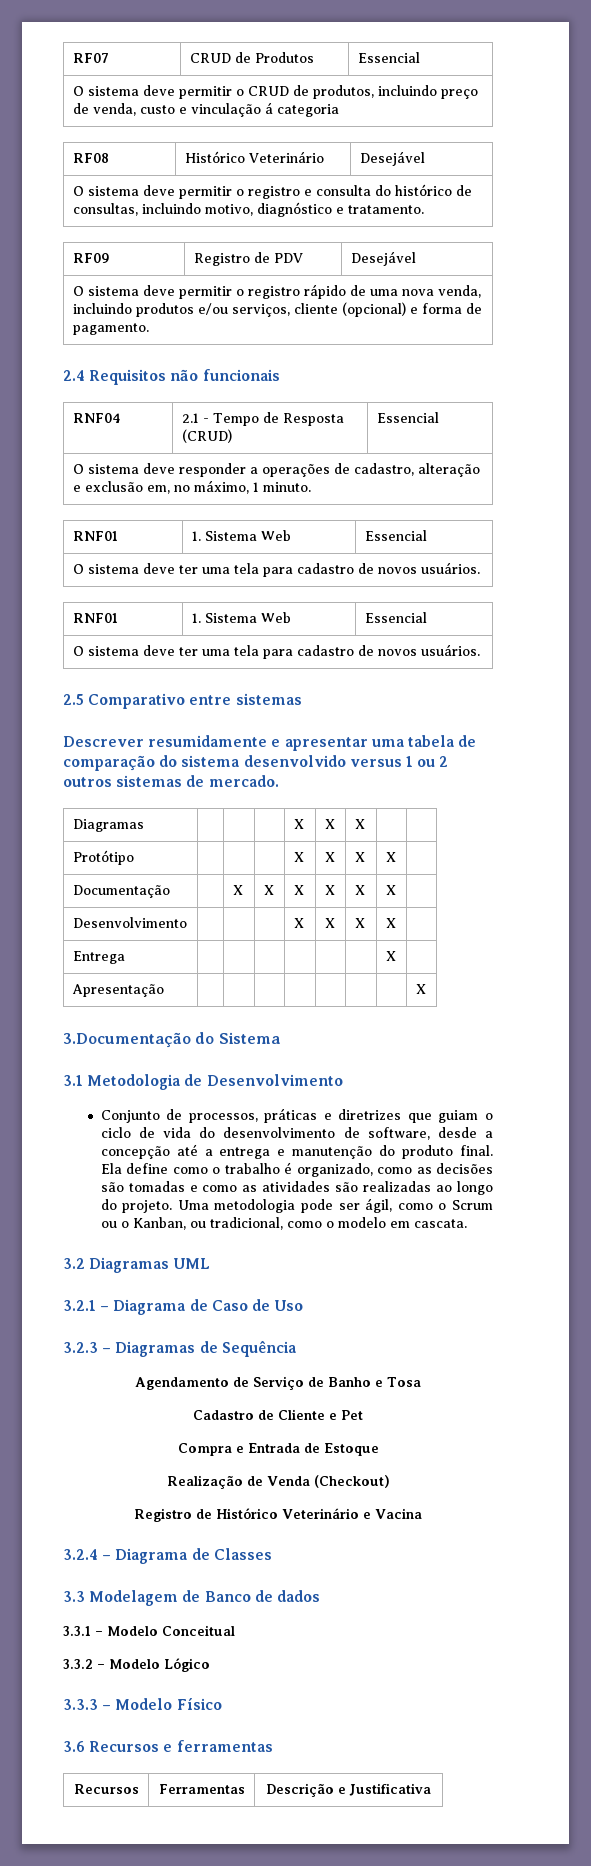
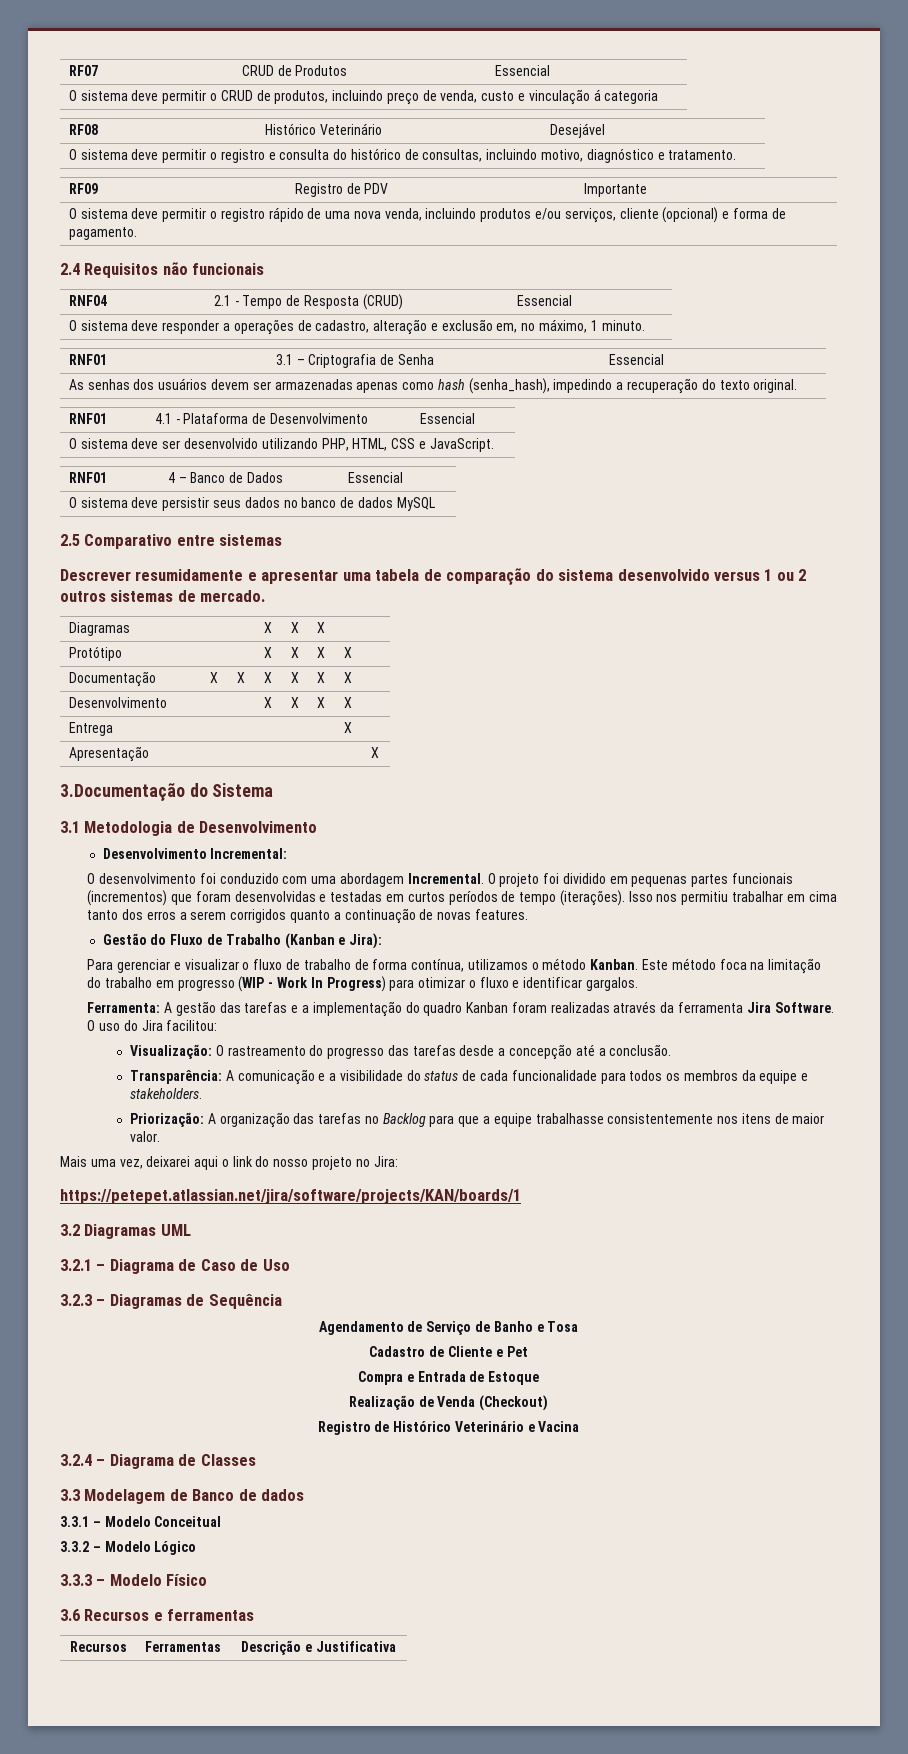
[350,251,416,266] Desejável -> [583,183,647,197] Importante
[191,530,291,541] [364,530,427,541] [72,562,480,577] [72,613,118,623] [191,612,291,623] [364,612,427,623] [72,644,480,659] 1. Sistema Web | Essencial // O sistema deve ter uma tela para cadastro de novos usuários. // RNF01 | 1. Sistema Web | Essencial // O sistema deve ter uma tela para cadastro de novos usuários. -> [275,354,435,368] [608,354,664,365] [68,378,798,394] [68,413,107,424] [154,413,369,424] [419,413,475,424] [68,438,494,452] [68,472,107,483] [167,472,284,483] [347,472,403,483] [68,497,435,511] 3.1 – Criptografia de Senha | Essencial // As senhas dos usuários devem ser armazenadas apenas como hash (senha_hash), impedindo a recuperação do texto original. // RNF01 | 4.1 - Plataforma de Desenvolvimento | Essencial // O sistema deve ser desenvolvido utilizando PHP, HTML, CSS e JavaScript. // RNF01 | 4 – Banco de Dados | Essencial // O sistema deve persistir seus dados no banco de dados MySQL
[100,1108,493,1123] [100,1127,430,1140] Conjunto de processos, práticas e diretrizes que guiam o ciclo de vida do desenvolvimento de software, -> [102,848,288,859] [87,873,793,887] [87,890,837,906] [87,908,528,924] [102,933,383,949] [87,958,822,974] [87,976,638,992] [87,1001,834,1017] [87,1020,218,1031] [129,1044,456,1059] Desenvolvimento Incremental: // O desenvolvimento foi conduzido com uma abordagem Incremental. O projeto foi dividido em pequenas partes funcionais (incrementos) que foram desenvolvidas e testadas em curtos períodos de tempo (iterações). Isso nos permitiu trabalhar em cima tanto dos erros a serem corrigidos quanto a continuação de novas features. // Gestão do Fluxo de Trabalho (Kanban e Jira): // Para gerenciar e visualizar o fluxo de trabalho de forma contínua, utilizamos o método Kanban. Este método foca na limitação do trabalho em progresso (WIP - Work In Progress) para otimizar o fluxo e identificar gargalos. // Ferramenta: A gestão das tarefas e a implementação do quadro Kanban foram realizadas através da ferramenta Jira Software. O uso do Jira facilitou: // Visualização: O rastreamento do progresso das tarefas
[219,1145,493,1159] [100,1162,494,1177] [100,1181,493,1195] [100,1198,493,1213] [100,1217,467,1230] entrega e manutenção do produto final. Ela define como o trabalho é organizado, como as decisões são tomadas e como as atividades são realizadas ao longo do projeto. Uma metodologia pode ser ágil, como o Scrum ou o Kanban, ou tradicional, como o modelo em cascata. -> [609,1044,672,1056] [129,1069,809,1085] [129,1088,202,1099] [129,1112,825,1128] [129,1131,160,1142] [60,1156,398,1170] [60,1189,521,1204] conclusão. // Transparência: A comunicação e a visibilidade do status de cada funcionalidade para todos os membros da equipe e stakeholders. // Priorização: A organização das tarefas no Backlog para que a equipe trabalhasse consistentemente nos itens de maior valor. // Mais uma vez, deixarei aqui o link do nosso projeto no Jira: // https://petepet.atlassian.net/jira/software/projects/KAN/boards/1

